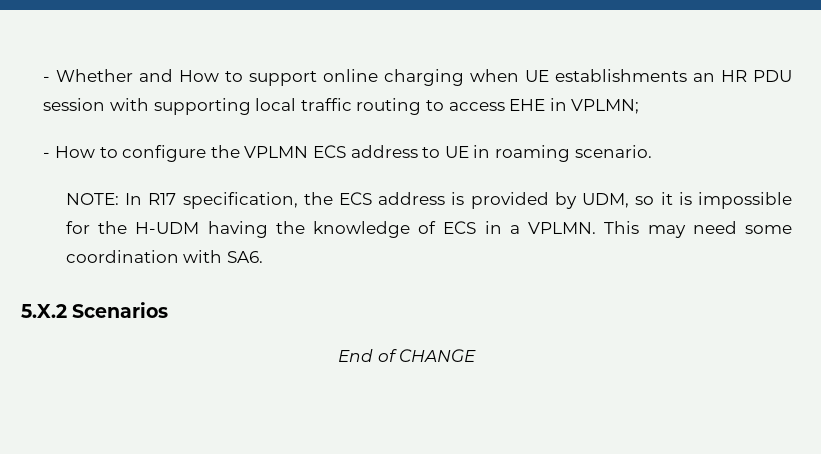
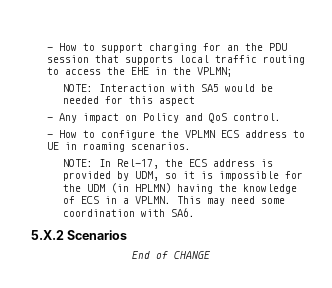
[43,69,174,82] - Whether and -> [46,47,53,51] -
[323,69,792,86] [43,98,251,115] online charging when UE establishments an HR PDU session with supporting -> [148,43,287,53] [46,55,173,65] charging for an the PDU session that supports
(505, 106) none -> [106,67,125,75] the
(567, 104) none -> [172,67,191,75] the
(640, 106) none -> [62,84,273,92] [62,96,195,106] [46,113,281,123] // NOTE: Interaction with SA5 would be needed for this aspect // - Any impact on Policy and QoS control.
[574,145,652,158] scenario. -> [130,142,191,150] scenarios.
[148,192,298,209] R17 specification, -> [116,159,159,169] Rel-17,
[135,222,200,234] H-UDM -> [86,183,171,193] UDM (in HPLMN)

